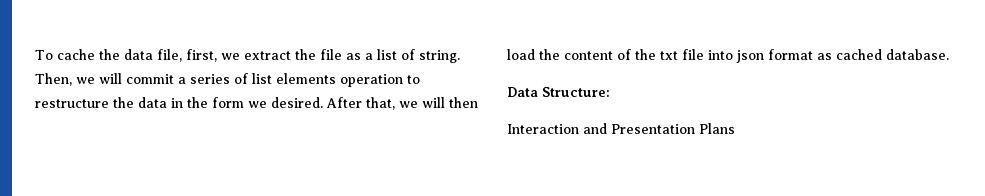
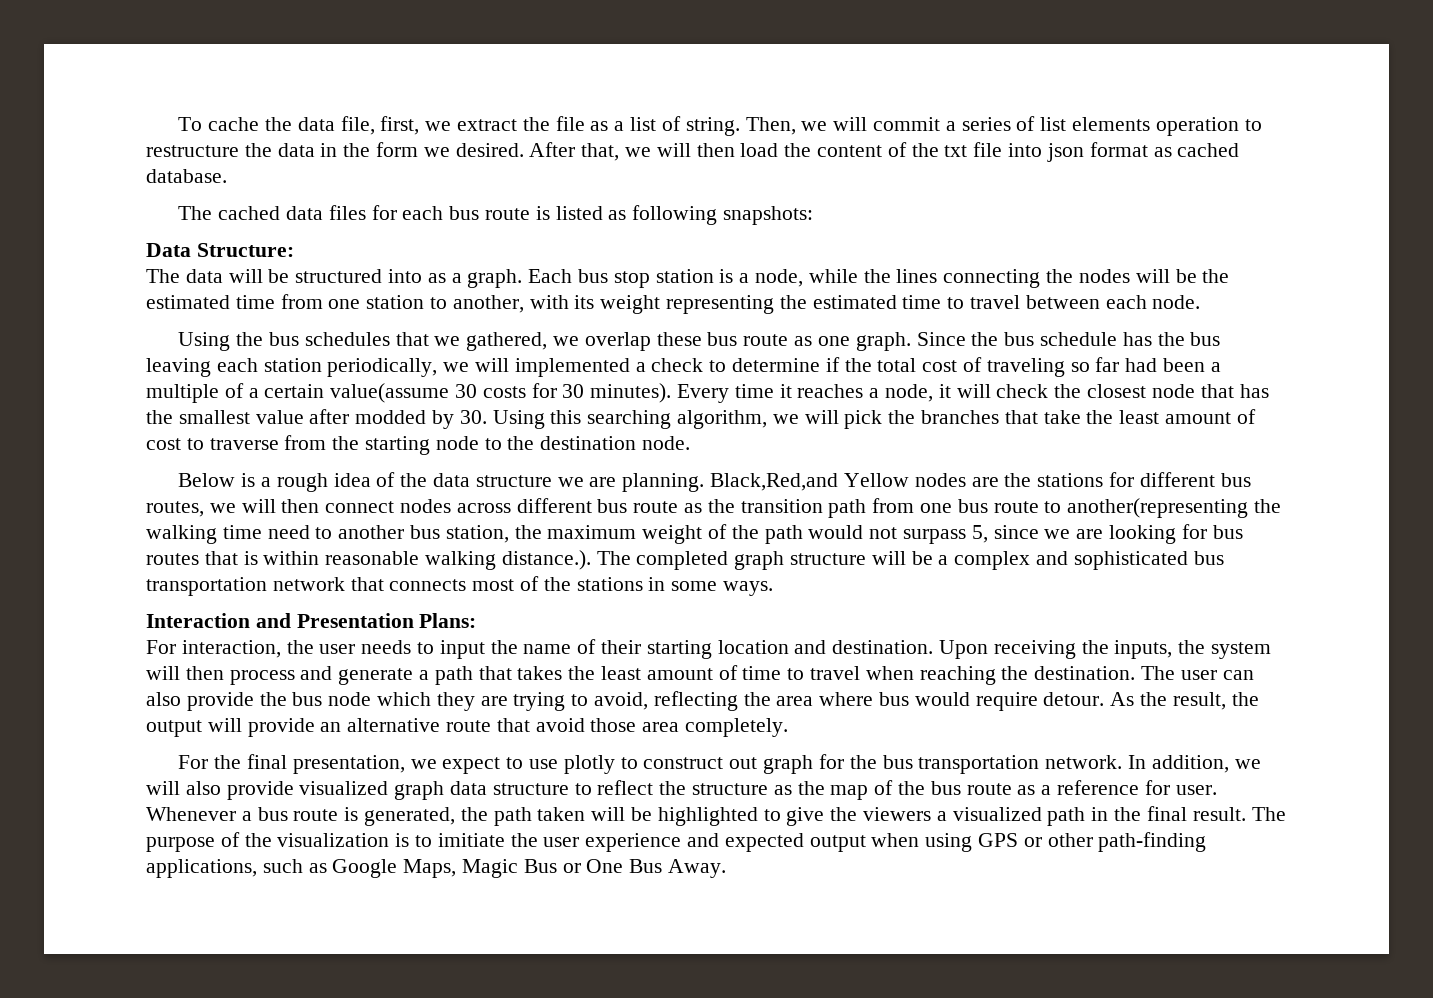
[507,87,610,97] [507,123,735,134] Data Structure: // Interaction and Presentation Plans -> [178,205,814,225] [146,243,294,257] [146,269,1230,288] [146,294,1201,314] [178,332,1221,351] [146,357,1221,377] [146,383,1269,403] [146,409,1256,429] [146,435,691,455] [178,472,1251,492] [146,498,1282,518] [146,524,1243,544] [146,550,1224,570] [146,576,774,596] [146,613,477,628] [146,639,1272,659] [146,665,1254,685] [146,691,1259,711] [146,718,789,737] [178,754,1261,774] [146,780,1217,800] [146,806,1286,826] [146,832,1207,852] [146,859,727,878] The cached data files for each bus route is listed as following snapshots: // Data Structure: // The data will be structured into as a graph. Each bus stop station is a node, while the lines connecting the nodes will be the estimated time from one station to another, with its weight representing the estimated time to travel between each node. // Using the bus schedules that we gathered, we overlap these bus route as one graph. Since the bus schedule has the bus leaving each station periodically, we will implemented a check to determine if the total cost of traveling so far had been a multiple of a certain value(assume 30 costs for 30 minutes). Every time it reaches a node, it will check the closest node that has the smallest value after modded by 30. Using this searching algorithm, we will pick the branches that take the least amount of cost to traverse from the starting node to the destination node. // Below is a rough idea of the data structure we are planning. Black,Red,and Yellow nodes are the stations for different bus routes, we will then connect nodes across different bus route as the transition path from one bus route to another(representing the walking time need to another bus station, the maximum weight of the path would not surpass 5, since we are looking for bus routes that is within reasonable walking distance.). The completed graph structure will be a complex and sophisticated bus transportation network that connects most of the stations in some ways. // Interaction and Presentation Plans: // For interaction, the user needs to input the name of their starting location and destination. Upon receiving the inputs, the system will then process and generate a path that takes the least amount of time to travel when reaching the destination. The user can also provide the bus node which they are trying to avoid, reflecting the area where bus would require detour. As the result, the output will provide an alternative route that avoid those area completely. // For the final presentation, we expect to use plotly to construct out graph for the bus transportation network. In addition, we will also provide visualized graph data structure to reflect the structure as the map of the bus route as a reference for user. Whenever a bus route is generated, the path taken will be highlighted to give the viewers a visualized path in the final result. The purpose of the visualization is to imitiate the user experience and expected output when using GPS or other path-finding applications, such as Google Maps, Magic Bus or One Bus Away.

